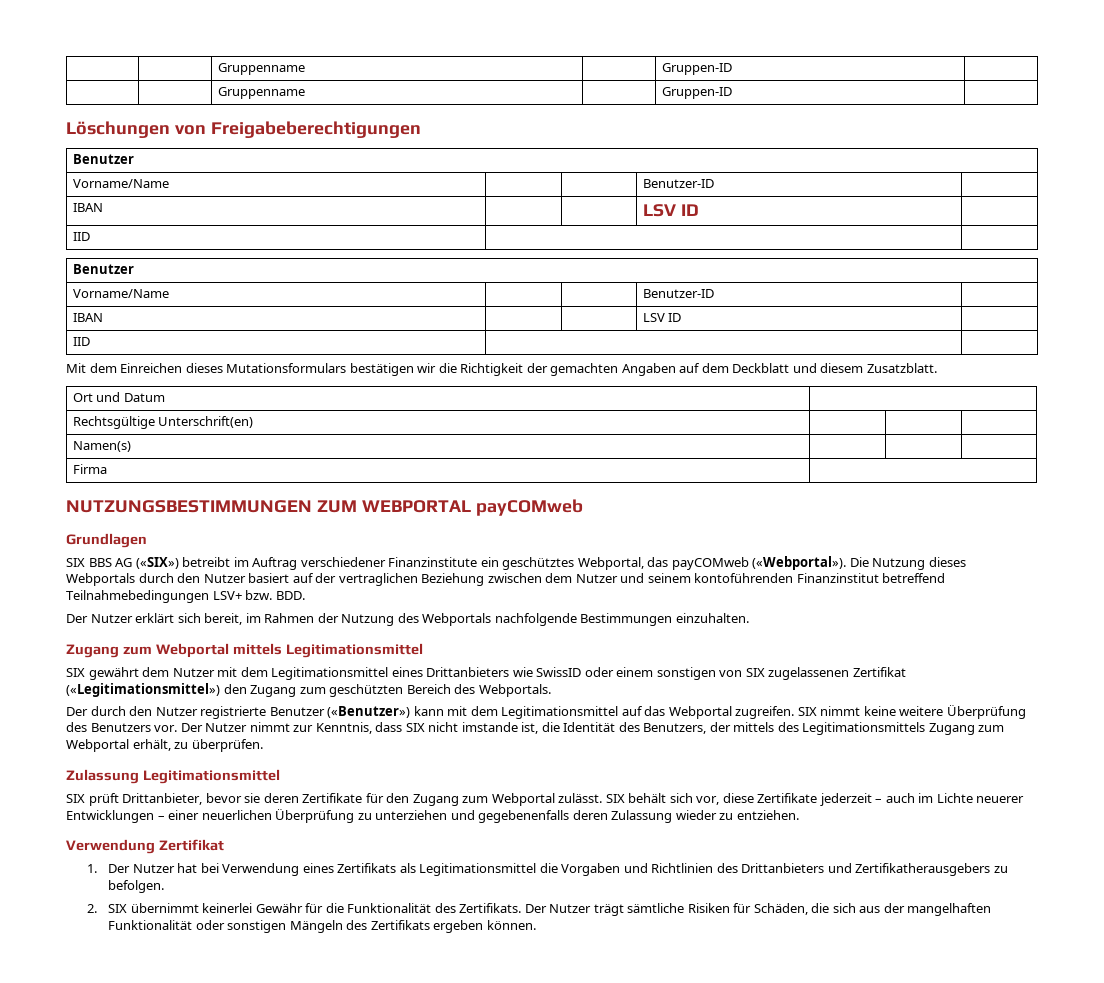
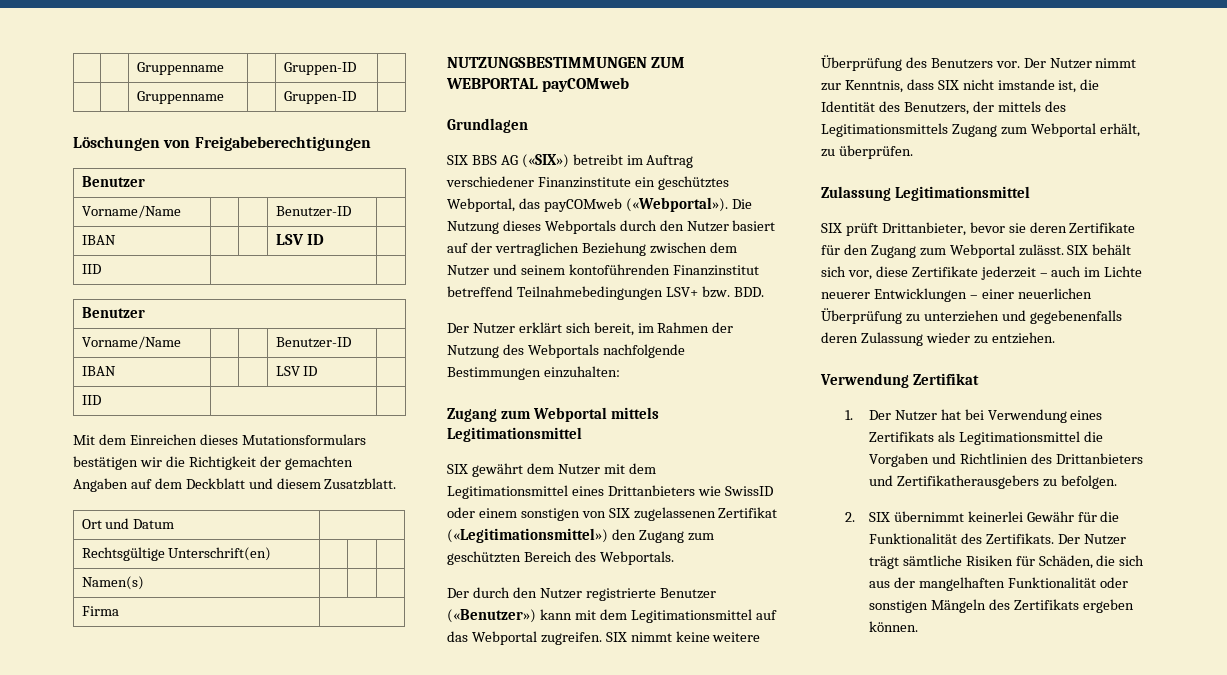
[675,613,749,623] einzuhalten. -> [543,366,620,378] einzuhalten:

